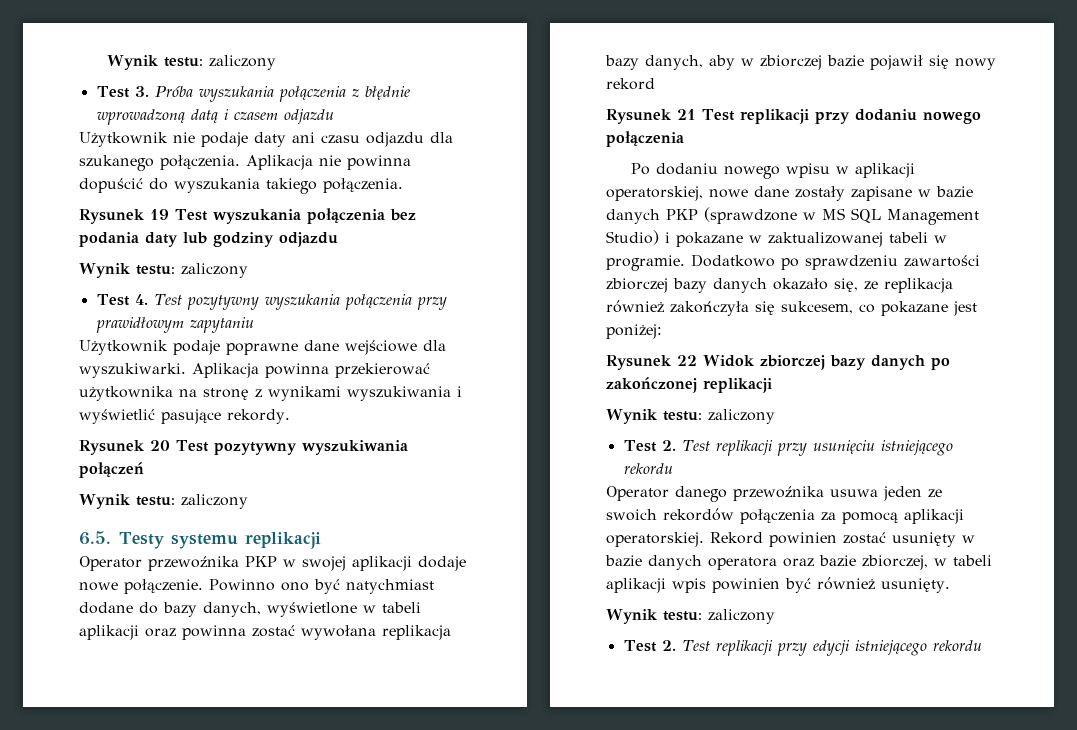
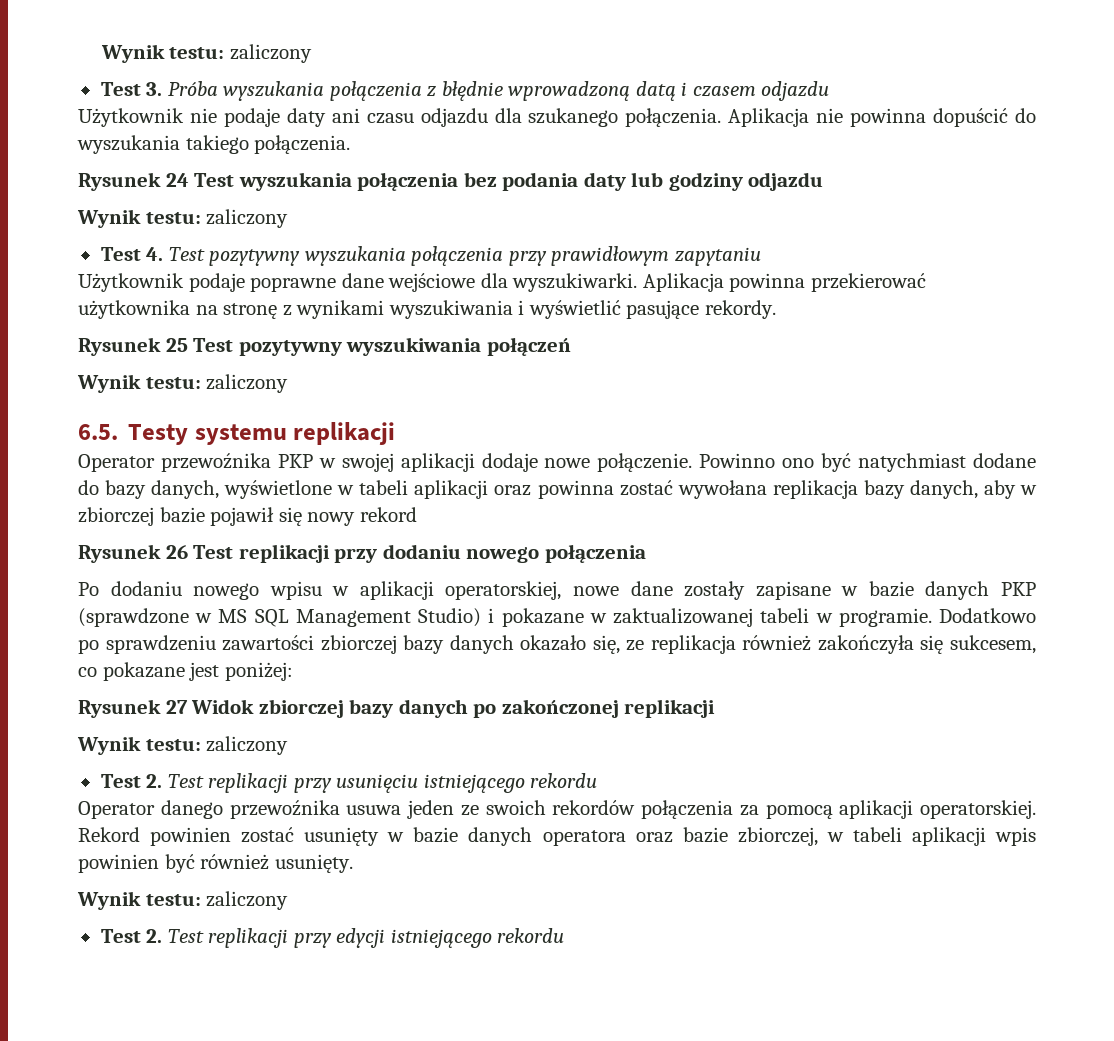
[150,209,169,220] 19 -> [165,173,189,187] 24
[150,440,170,451] 20 -> [165,338,188,352] 25
[677,109,696,120] 21 -> [165,545,188,559] 26
[677,355,697,366] 22 -> [165,700,188,714] 27

